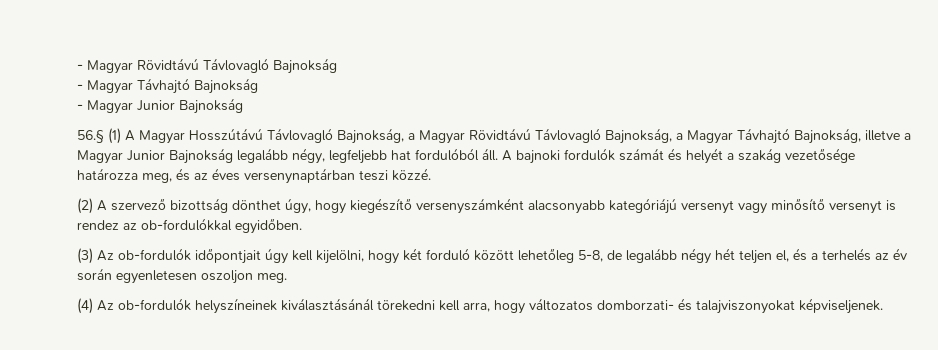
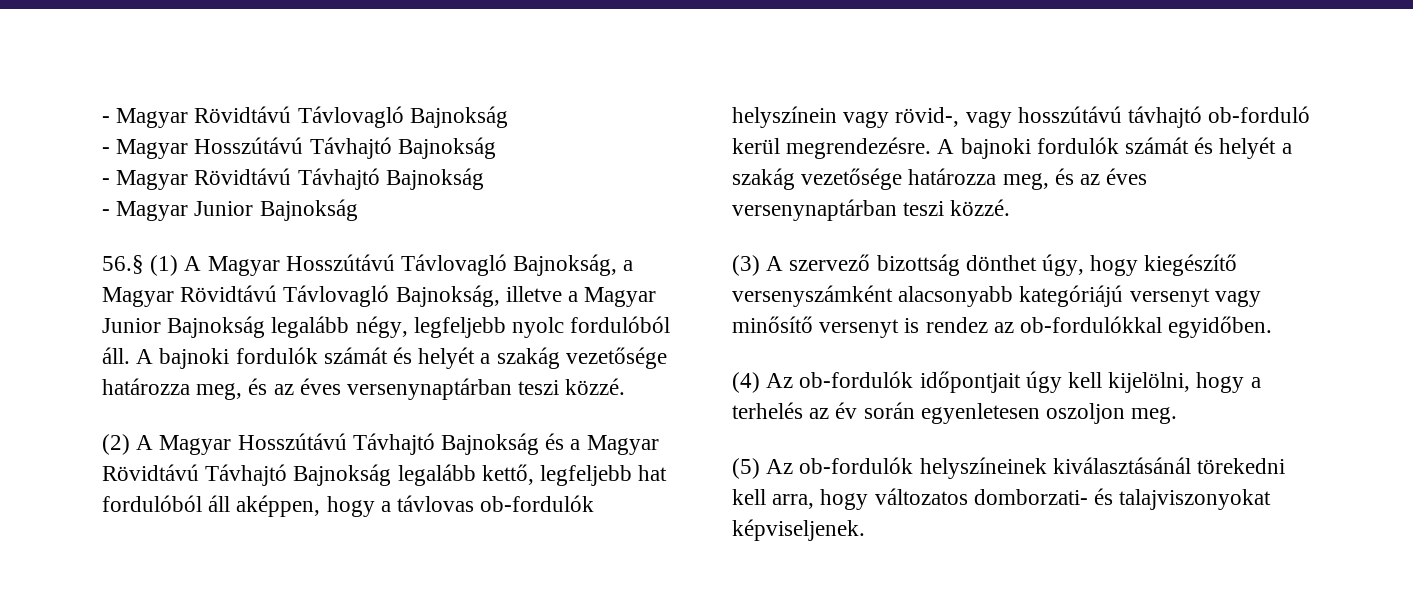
(133, 87) none -> [194,137,496,159] [102,168,292,190] Hosszútávú Távhajtó Bajnokság // - Magyar Rövidtávú
[676,128,861,144] a Magyar Távhajtó Bajnokság, -> (500, 296) none
[391,150,411,160] hat -> [512,317,565,338] nyolc
(107, 205) none -> [159,433,659,455] [102,464,668,486] [102,495,595,517] [732,106,1311,128] [732,137,1292,159] [732,168,1148,190] [732,199,1011,221] [732,255,784,276] Magyar Hosszútávú Távhajtó Bajnokság és a Magyar Rövidtávú Távhajtó Bajnokság legalább kettő, legfeljebb hat fordulóból áll aképpen, hogy a távlovas ob-fordulók helyszínein vagy rövid-, vagy hosszútávú távhajtó ob-forduló kerül megrendezésre. A bajnoki fordulók számát és helyét a szakág vezetősége határozza meg, és az éves versenynaptárban teszi közzé. // (3) A
[77,248,93,264] (3) -> [732,372,760,393] (4)
[403,248,807,264] két forduló között lehetőleg 5-8, de legalább négy hét teljen el, és -> (1245, 382) none
[77,298,93,314] (4) -> [732,458,760,479] (5)

